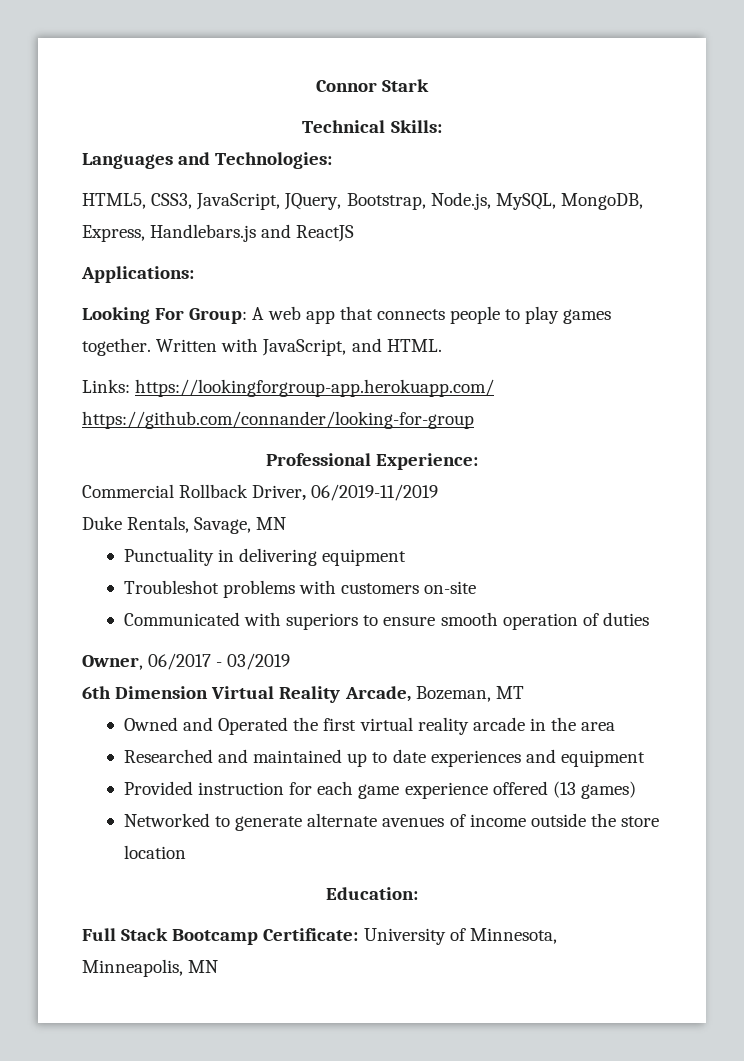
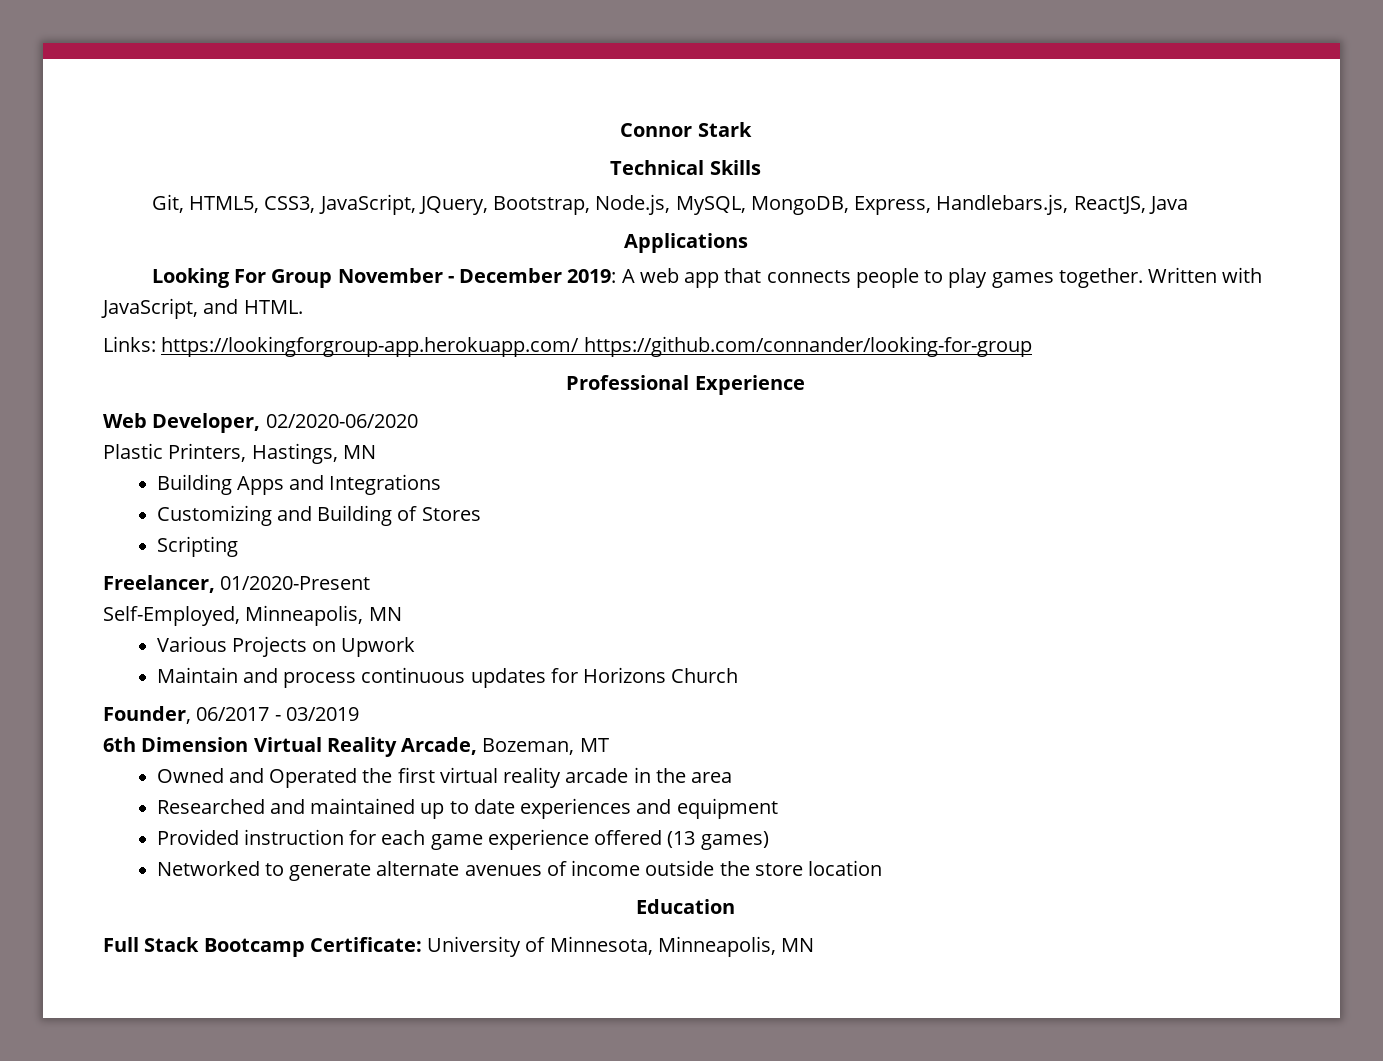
[390,120,442,133] [82,152,333,169] Skills: // Languages and Technologies: // -> [709,160,761,175] [151,194,184,213] Skills // Git,
[150,224,355,242] [81,266,194,283] [82,307,248,324] Handlebars.js and ReactJS // Applications: // Looking For Group: -> [936,194,1188,215] [623,233,748,253] [151,268,617,288] Handlebars.js, ReactJS, Java // Applications // Looking For Group November - December 2019:
[376,453,479,470] [82,484,439,501] [82,516,287,534] [123,548,407,566] [123,580,477,598] [123,612,649,630] [82,655,143,670] Experience: // Commercial Rollback Driver, 06/2019-11/2019 // Duke Rentals, Savage, MN // Punctuality in delivering equipment // Troubleshot problems with customers on-site // Communicated with superiors to ensure smooth operation of duties // Owner, -> [694,375,805,395] [103,413,418,433] [103,443,376,464] [156,474,442,495] [156,505,481,526] [156,536,238,557] [103,575,371,593] [103,605,402,626] [156,636,416,657] [156,667,739,688] [103,706,191,724] Experience // Web Developer, 02/2020-06/2020 // Plastic Printers, Hastings, MN // Building Apps and Integrations // Customizing and Building of Stores // Scripting // Freelancer, 01/2020-Present // Self-Employed, Minneapolis, MN // Various Projects on Upwork // Maintain and process continuous updates for Horizons Church // Founder,
[326,887,418,900] Education: -> [636,899,735,914] Education

